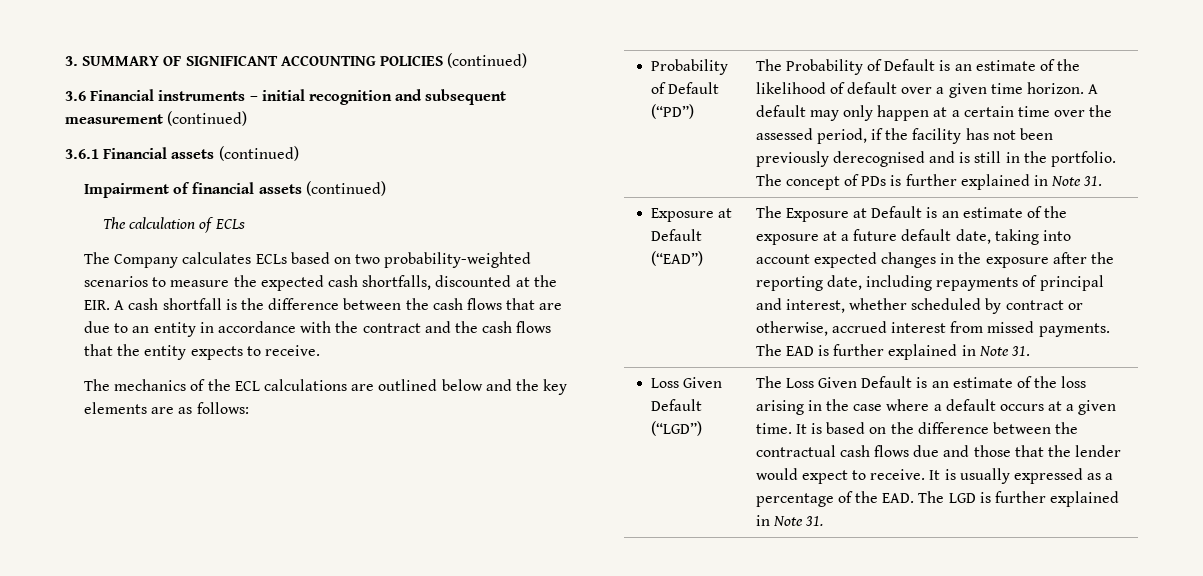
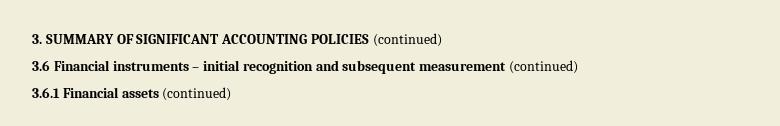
[84,181,386,198] [103,217,245,233] [84,252,532,268] [84,275,557,291] [84,298,563,310] [84,321,552,337] [84,344,320,360] [84,379,568,395] [84,402,249,414] [650,59,728,75] [650,82,719,94] [650,104,694,119] [755,59,1081,75] [755,82,1099,98] [755,105,1113,121] [755,128,1053,144] [755,151,1116,167] [755,174,1103,190] [650,208,732,222] [650,229,702,241] [650,251,703,266] [755,206,1068,222] [755,229,1071,245] [755,252,1114,268] [755,275,1104,291] [755,298,1083,314] [755,321,1110,337] [755,344,1030,360] [650,377,722,388] [650,399,702,411] [650,421,702,436] [755,376,1087,388] [755,399,1117,415] [755,422,1079,434] [755,445,1122,457] [755,468,1114,484] [755,491,1120,507] [755,515,823,526] // Impairment of financial assets (continued) // The calculation of ECLs // The Company calculates ECLs based on two probability-weighted scenarios to measure the expected cash shortfalls, discounted at the EIR. A cash shortfall is the difference between the cash flows that are due to an entity in accordance with the contract and the cash flows that the entity expects to receive. // The mechanics of the ECL calculations are outlined below and the key elements are as follows: // Probability of Default (“PD”) | The Probability of Default is an estimate of the likelihood of default over a given time horizon. A default may only happen at a certain time over the assessed period, if the facility has not been previously derecognised and is still in the portfolio. The concept of PDs is further explained in Note 31. // Exposure at Default (“EAD”) | The Exposure at Default is an estimate of the exposure at a future default date, taking into account expected changes in the exposure after the reporting date, including repayments of principal and interest, whether scheduled by contract or otherwise, accrued interest from missed payments. The EAD is further explained in Note 31. // Loss Given Default (“LGD”) | The Loss Given Default is an estimate of the loss arising in the case where a default occurs at a given time. It is based on the difference between the contractual cash flows due and those that the lender would expect to receive. It is usually expressed as a percentage of the EAD. The LGD is further explained in Note 31. -> (232, 94) none

